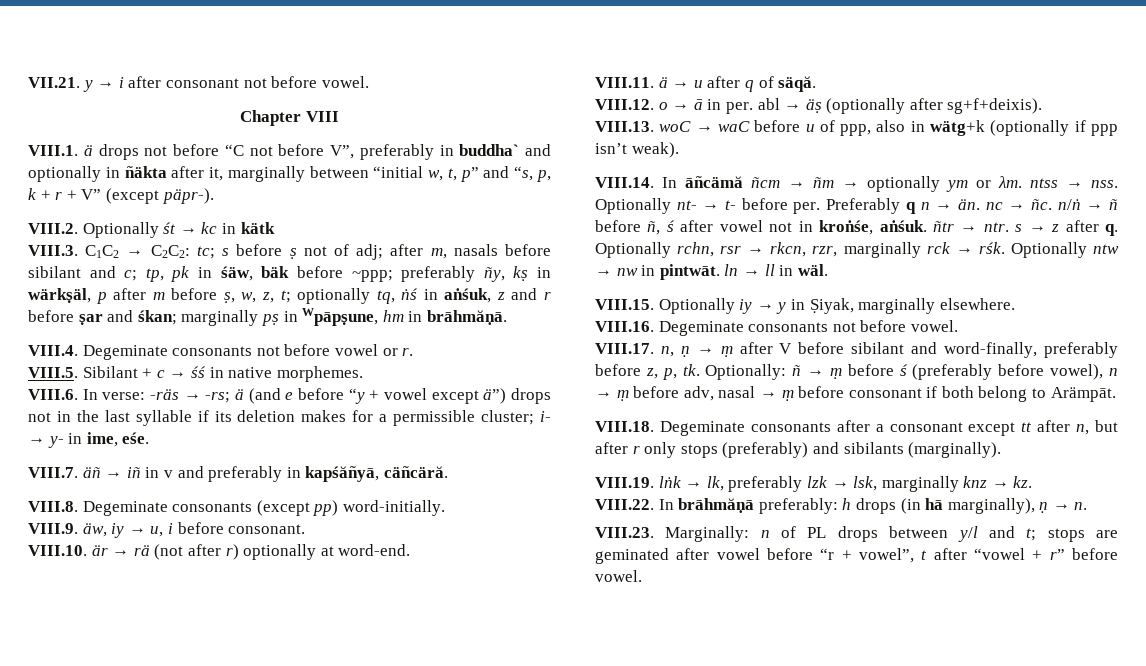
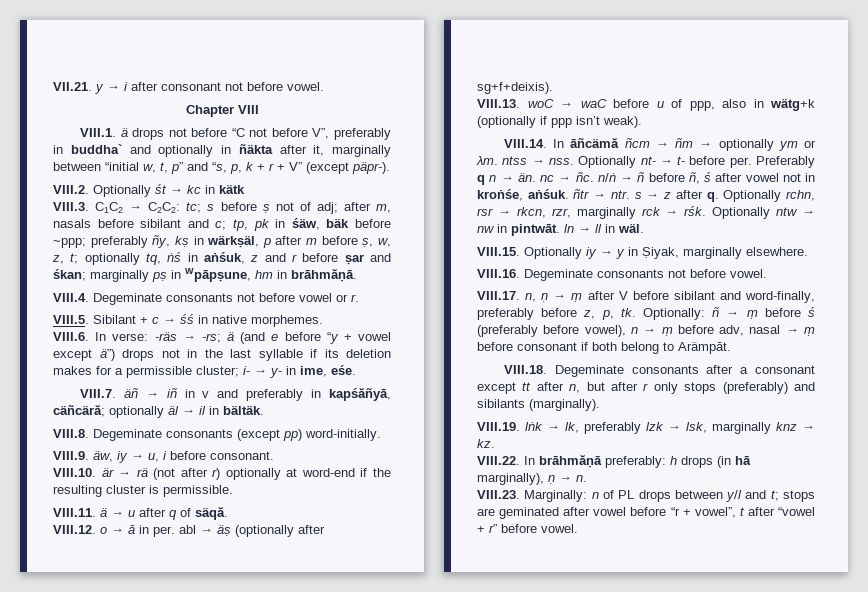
[383,466,448,478] cäñcäră. -> [53,405,264,418] cäñcäră; optionally äl → il in bältäk.
[338,544,411,556] word-end. -> [301,468,391,477] [53,485,233,497] word-end if the resulting cluster is permissible.

